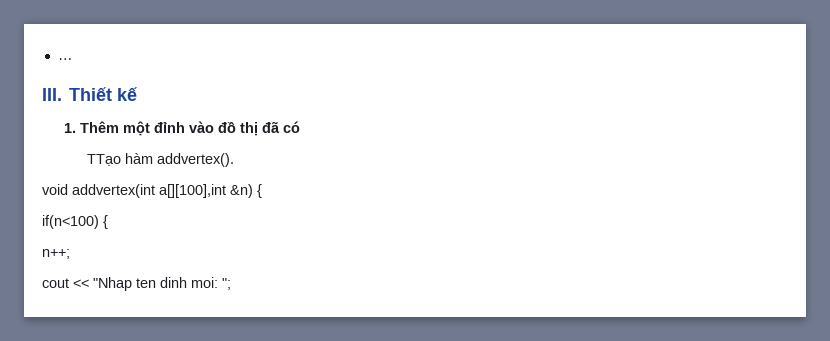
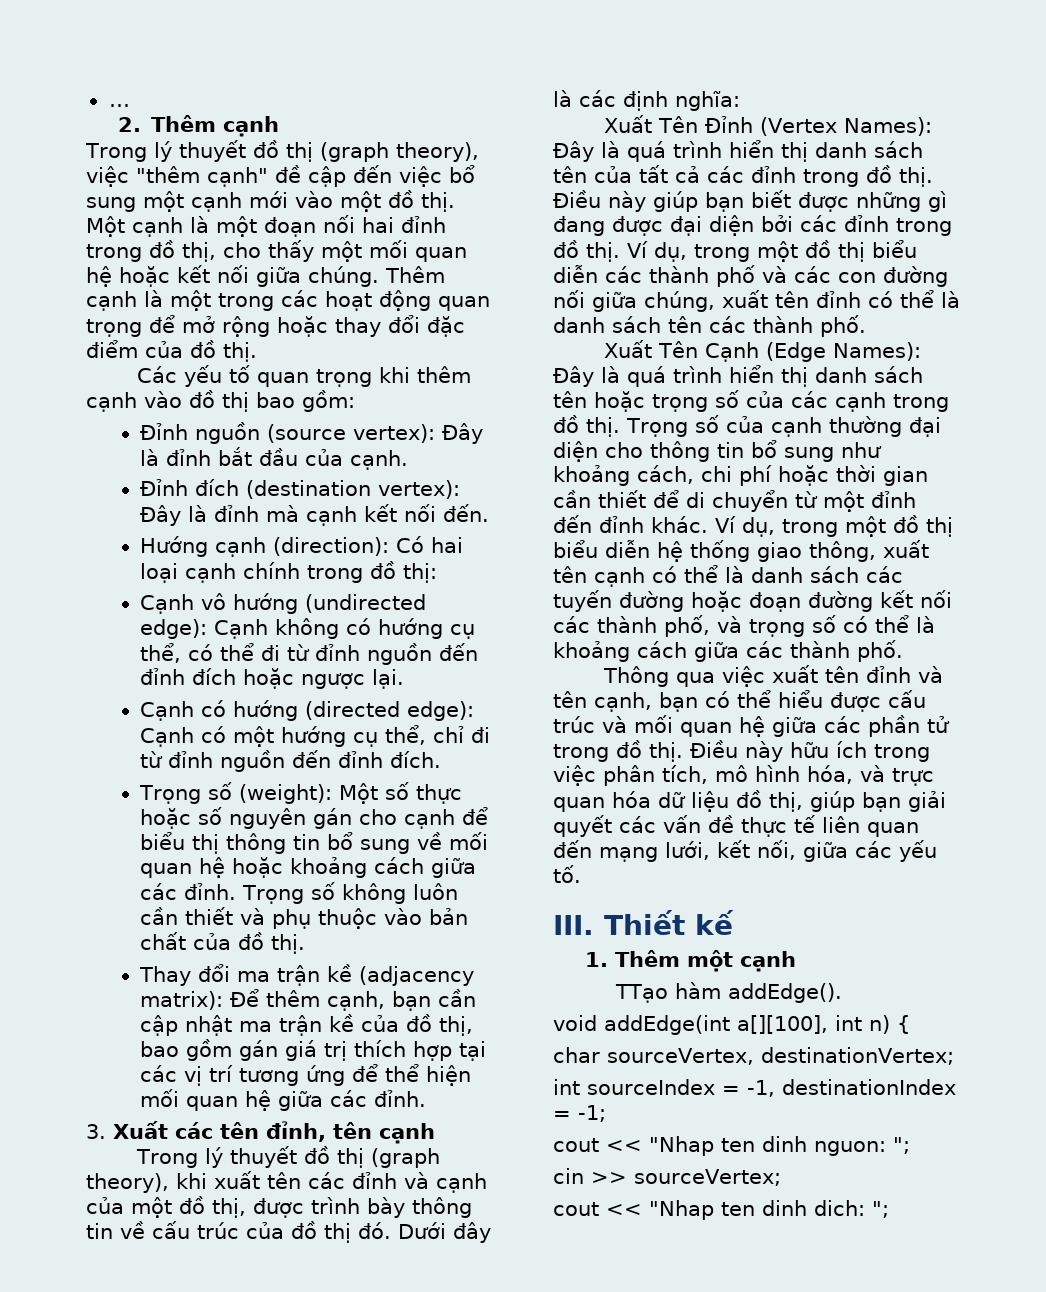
(73, 59) none -> [117,115,279,137] [85,140,479,162] [86,165,475,187] [86,190,455,212] [86,215,446,237] [86,240,467,262] [86,265,445,287] [86,290,490,311] [86,315,465,337] [86,340,257,362] [137,365,472,387] [86,390,355,412] [140,422,484,444] [140,447,409,470] [140,479,461,499] [140,504,490,526] [140,536,464,557] [140,561,438,583] [140,593,427,614] [140,618,476,639] [140,643,479,665] [140,668,405,689] [140,700,475,721] [140,725,491,747] [140,750,442,772] [139,782,463,804] [140,807,489,829] [140,832,489,854] [140,857,477,878] [140,882,459,904] [140,907,469,929] [140,932,306,954] [139,964,475,986] [140,989,477,1011] [140,1014,474,1036] [140,1039,487,1061] [140,1064,472,1086] [140,1089,427,1111] [86,1121,435,1144] [136,1146,441,1168] [86,1171,487,1193] [86,1196,472,1218] [86,1221,491,1243] [553,90,740,111] [604,115,933,136] [553,140,923,162] [553,165,933,187] [553,190,947,212] [553,215,952,236] [553,240,917,262] [553,265,948,287] [553,290,960,312] [553,315,866,337] [604,340,922,362] [553,365,923,387] [553,390,949,412] [553,415,941,437] [553,440,882,462] [553,465,928,486] [553,490,916,512] [553,515,953,537] [553,540,929,562] [553,565,903,587] [553,590,952,612] [553,615,935,637] [553,640,903,662] [603,665,944,687] [553,690,926,712] [553,715,950,737] [553,740,930,762] [553,765,934,786] [553,790,946,812] [553,815,919,837] [553,840,937,862] [553,865,581,883] // 2. Thêm cạnh // Trong lý thuyết đồ thị (graph theory), việc "thêm cạnh" đề cập đến việc bổ sung một cạnh mới vào một đồ thị. Một cạnh là một đoạn nối hai đỉnh trong đồ thị, cho thấy một mối quan hệ hoặc kết nối giữa chúng. Thêm cạnh là một trong các hoạt động quan trọng để mở rộng hoặc thay đổi đặc điểm của đồ thị. // Các yếu tố quan trọng khi thêm cạnh vào đồ thị bao gồm: // Đỉnh nguồn (source vertex): Đây là đỉnh bắt đầu của cạnh. // Đỉnh đích (destination vertex): Đây là đỉnh mà cạnh kết nối đến. // Hướng cạnh (direction): Có hai loại cạnh chính trong đồ thị: // Cạnh vô hướng (undirected edge): Cạnh không có hướng cụ thể, có thể đi từ đỉnh nguồn đến đỉnh đích hoặc ngược lại. // Cạnh có hướng (directed edge): Cạnh có một hướng cụ thể, chỉ đi từ đỉnh nguồn đến đỉnh đích. // Trọng số (weight): Một số thực hoặc số nguyên gán cho cạnh để biểu thị thông tin bổ sung về mối quan hệ hoặc khoảng cách giữa các đỉnh. Trọng số không luôn cần thiết và phụ thuộc vào bản chất của đồ thị. // Thay đổi ma trận kề (adjacency matrix): Để thêm cạnh, bạn cần cập nhật ma trận kề của đồ thị, bao gồm gán giá trị thích hợp tại các vị trí tương ứng để thể hiện mối quan hệ giữa các đỉnh. // 3. Xuất các tên đỉnh, tên cạnh // Trong lý thuyết đồ thị (graph theory), khi xuất tên các đỉnh và cạnh của một đồ thị, được trình bày thông tin về cấu trúc của đồ thị đó. Dưới đây là các định nghĩa: // Xuất Tên Đỉnh (Vertex Names): Đây là quá trình hiển thị danh sách tên của tất cả các đỉnh trong đồ thị. Điều này giúp bạn biết được những gì đang được đại diện bởi các đỉnh trong đồ thị. Ví dụ, trong một đồ thị biểu diễn các thành phố và các con đường nối giữa chúng, xuất tên đỉnh có thể là danh sách tên các thành phố. // Xuất Tên Cạnh (Edge Names): Đây là quá trình hiển thị danh sách tên hoặc trọng số của các cạnh trong đồ thị. Trọng số của cạnh thường đại diện cho thông tin bổ sung như khoảng cách, chi phí hoặc thời gian cần thiết để di chuyển từ một đỉnh đến đỉnh khác. Ví dụ, trong một đồ thị biểu diễn hệ thống giao thông, xuất tên cạnh có thể là danh sách các tuyến đường hoặc đoạn đường kết nối các thành phố, và trọng số có thể là khoảng cách giữa các thành phố. // Thông qua việc xuất tên đỉnh và tên cạnh, bạn có thể hiểu được cấu trúc và mối quan hệ giữa các phần tử trong đồ thị. Điều này hữu ích trong việc phân tích, mô hình hóa, và trực quan hóa dữ liệu đồ thị, giúp bạn giải quyết các vấn đề thực tế liên quan đến mạng lưới, kết nối, giữa các yếu tố.
[154,121,301,136] đỉnh vào đồ thị đã có -> [739,951,796,972] cạnh
[156,153,234,167] addvertex(). -> [728,983,843,1003] addEdge().
[72,184,262,198] [42,215,108,229] [42,249,70,259] [42,277,231,291] addvertex(int a[][100],int &n) { // if(n<100) { // n++; // cout << "Nhap ten dinh moi: "; -> [604,1015,910,1035] [553,1047,954,1065] [553,1079,956,1097] [553,1105,606,1122] [553,1136,910,1156] [553,1168,781,1186] [553,1200,889,1220] addEdge(int a[][100], int n) { // char sourceVertex, destinationVertex; // int sourceIndex = -1, destinationIndex = -1; // cout << "Nhap ten dinh nguon: "; // cin >> sourceVertex; // cout << "Nhap ten dinh dich: ";

